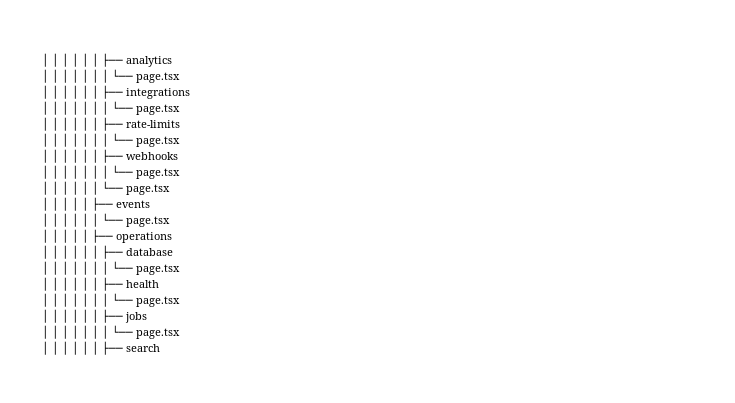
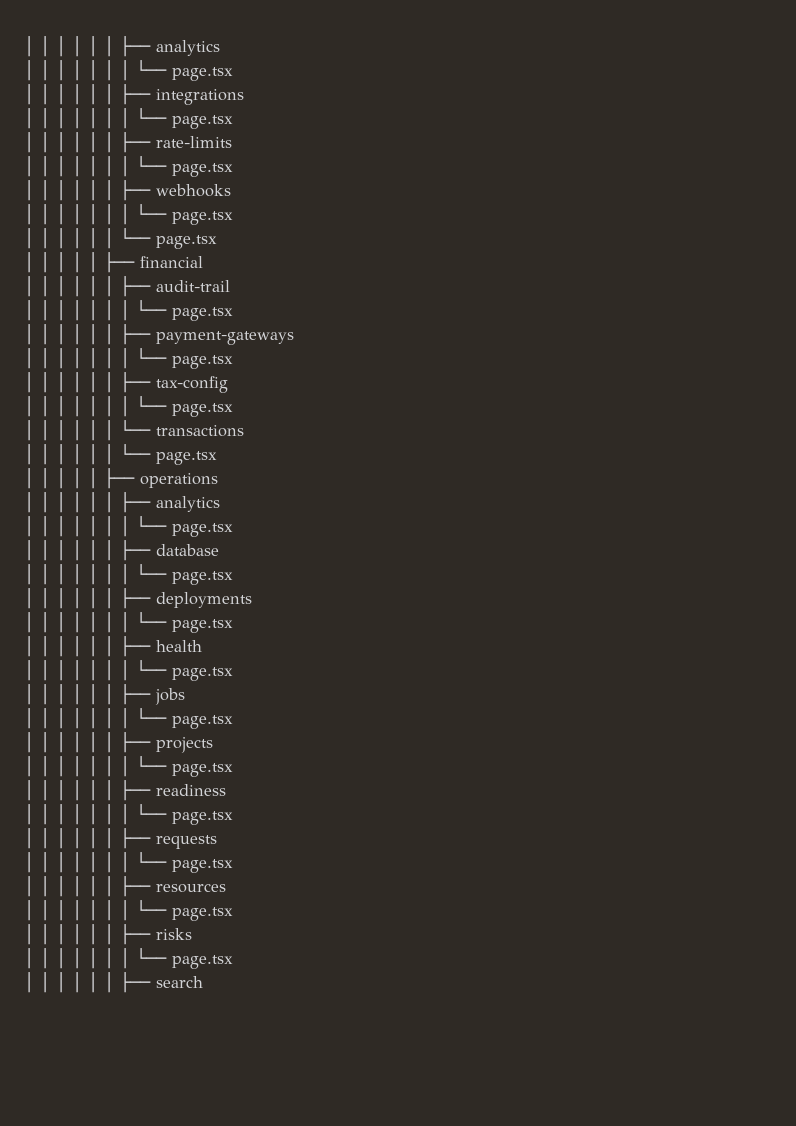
[116,200,150,208] events -> [140,256,203,268] [24,276,230,297] [24,300,233,321] [24,324,294,345] [24,348,233,369] [24,372,228,393] [24,396,233,417] [24,420,244,441] financial // │ │ │ │ │ │ ├── audit-trail // │ │ │ │ │ │ │ └── page.tsx // │ │ │ │ │ │ ├── payment-gateways // │ │ │ │ │ │ │ └── page.tsx // │ │ │ │ │ │ ├── tax-config // │ │ │ │ │ │ │ └── page.tsx // │ │ │ │ │ │ └── transactions
(172, 237) none -> [24,492,220,513] [24,516,233,537] // │ │ │ │ │ │ ├── analytics // │ │ │ │ │ │ │ └── page.tsx
(180, 269) none -> [24,588,252,609] [24,612,233,633] // │ │ │ │ │ │ ├── deployments // │ │ │ │ │ │ │ └── page.tsx
(180, 333) none -> [24,732,213,753] [24,756,233,777] [24,780,226,801] [24,804,233,825] [24,828,217,849] [24,852,233,873] [24,876,226,897] [24,900,233,921] [24,924,192,945] [24,948,233,969] // │ │ │ │ │ │ ├── projects // │ │ │ │ │ │ │ └── page.tsx // │ │ │ │ │ │ ├── readiness // │ │ │ │ │ │ │ └── page.tsx // │ │ │ │ │ │ ├── requests // │ │ │ │ │ │ │ └── page.tsx // │ │ │ │ │ │ ├── resources // │ │ │ │ │ │ │ └── page.tsx // │ │ │ │ │ │ ├── risks // │ │ │ │ │ │ │ └── page.tsx

